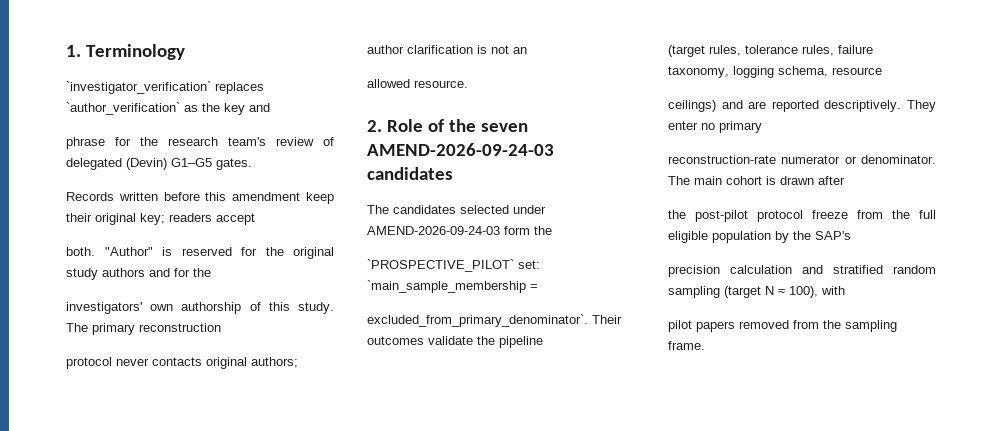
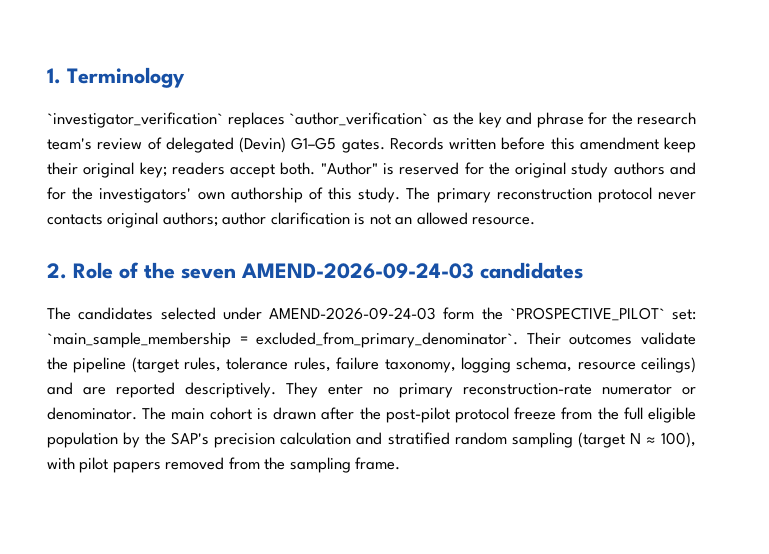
(270, 107) // -> (532, 118) none
(252, 164) // -> (385, 146) none
(255, 219) // -> (276, 171) none
(211, 272) // -> (94, 193) none
(221, 327) // -> (592, 194) none
(527, 50) // -> (413, 221) none
(552, 230) // -> (503, 313) none
(538, 287) // -> (248, 340) none
(543, 342) // -> (127, 365) none
(882, 71) // -> (636, 366) none
(762, 127) // -> (453, 390) none
(845, 180) // -> (355, 413) none
(851, 235) // -> (210, 438) none
(845, 290) // -> (75, 463) none

